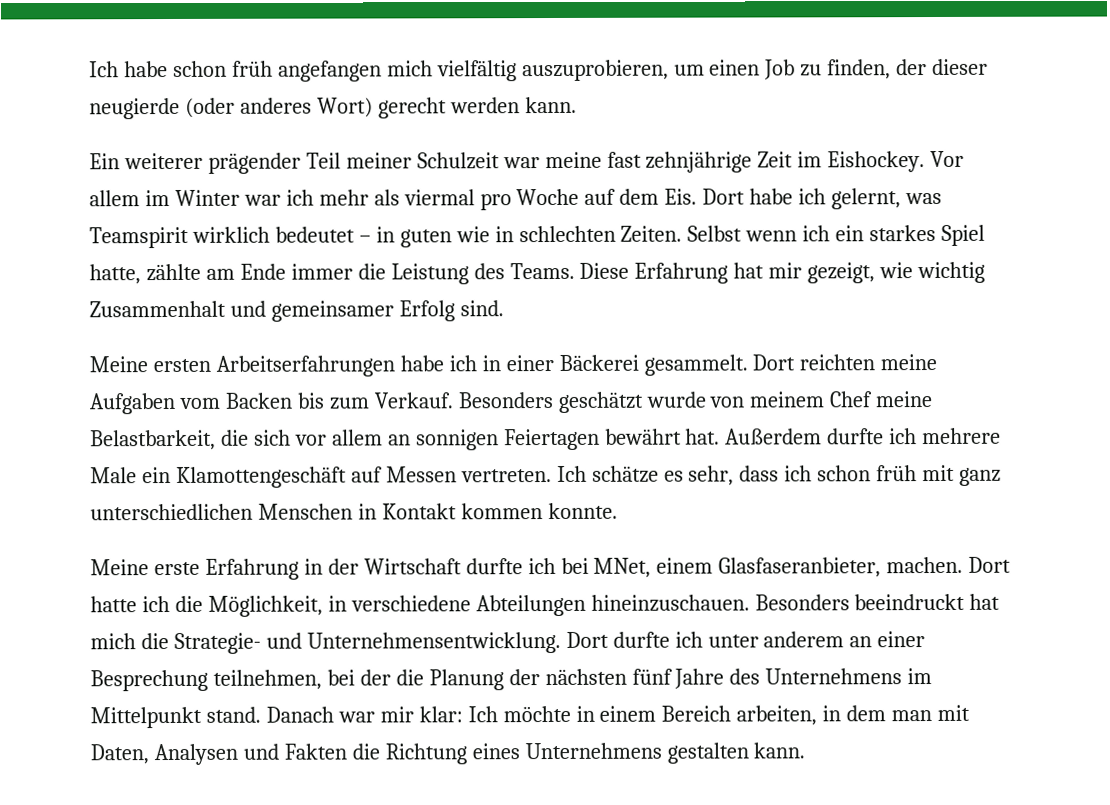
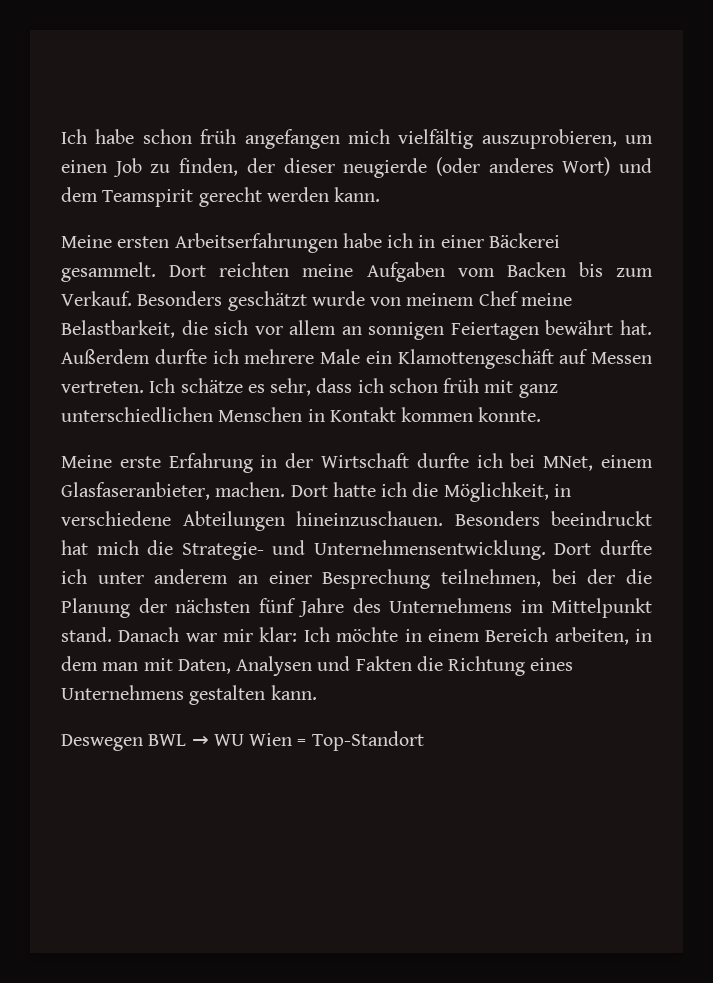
(373, 107) none -> [619,158,652,173] [61,187,194,207] und dem Teamspirit
[89,150,965,174] [89,188,942,211] [89,224,986,249] [89,261,986,285] [89,300,504,322] // Ein weiterer prägender Teil meiner Schulzeit war meine fast zehnjährige Zeit im Eishockey. Vor allem im Winter war ich mehr als viermal pro Woche auf dem Eis. Dort habe ich gelernt, was Teamspirit wirklich bedeutet – in guten wie in schlechten Zeiten. Selbst wenn ich ein starkes Spiel hatte, zählte am Ende immer die Leistung des Teams. Diese Erfahrung hat mir gezeigt, wie wichtig Zusammenhalt und gemeinsamer Erfolg sind. -> (381, 194) none
(806, 750) none -> [61,731,424,751] // Deswegen BWL → WU Wien = Top-Standort

